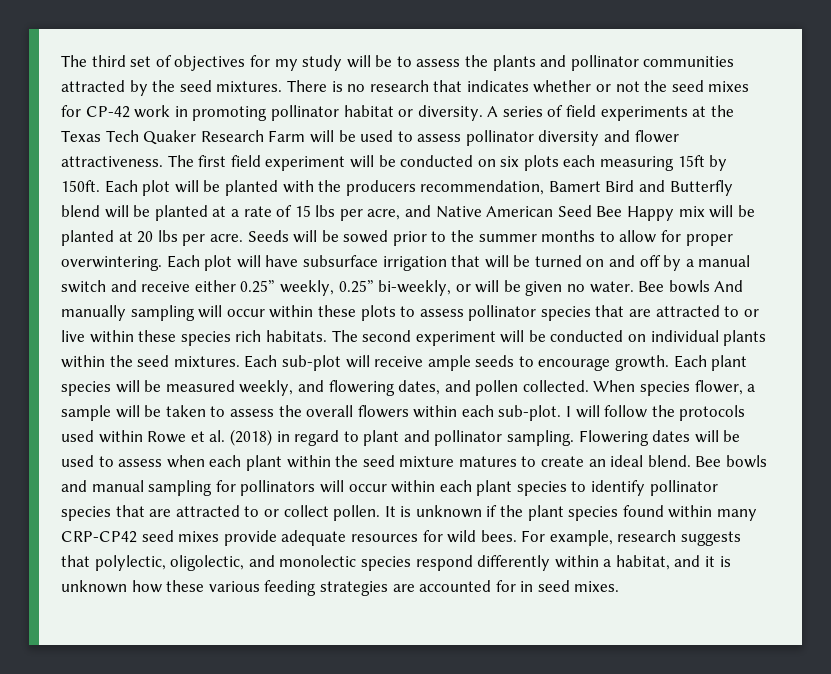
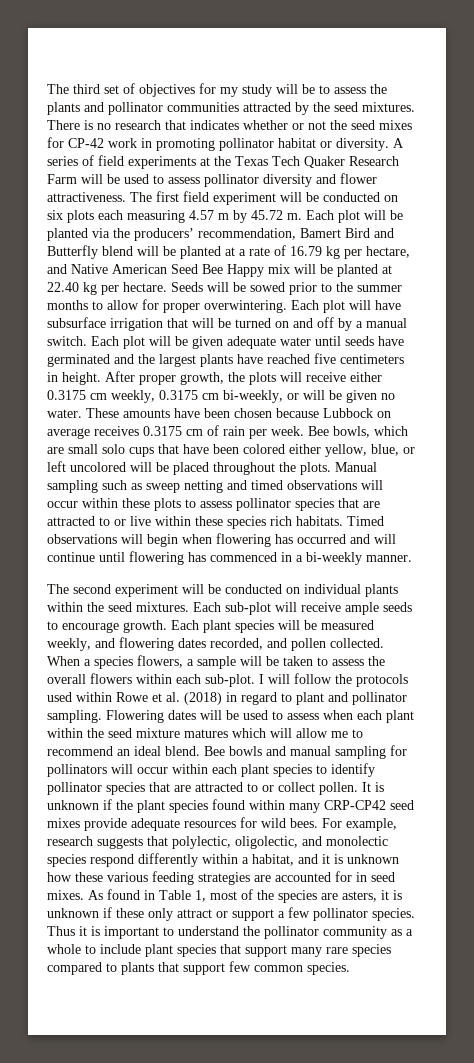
[677,155,728,171] [61,180,100,192] 15ft by 150ft. -> [189,210,302,223] 4.57 m by 45.72 m.
[282,180,416,196] with the producers -> [92,228,194,241] via the producers’
[294,205,401,221] 15 lbs per acre, -> [290,246,410,259] 16.79 kg per hectare,
[137,230,243,246] 20 lbs per acre. -> [47,282,167,295] 22.40 kg per hectare.
[61,280,374,296] switch and receive either 0.25” weekly, 0.25” -> [47,336,404,349] [47,353,404,367] [47,371,382,385] [47,390,219,403] switch. Each plot will be given adequate water until seeds have germinated and the largest plants have reached five centimeters in height. After proper growth, the plots will receive either 0.3175 cm weekly, 0.3175 cm
[638,280,744,293] [61,305,195,321] Bee bowls And manually sampling -> [86,408,391,418] [47,425,408,439] [47,444,415,457] [47,461,377,475] [47,480,357,493] These amounts have been chosen because Lubbock on average receives 0.3175 cm of rain per week. Bee bowls, which are small solo cups that have been colored either yellow, blue, or left uncolored will be placed throughout the plots. Manual sampling such as sweep netting and timed observations
(327, 336) none -> [347,516,384,526] [47,533,396,547] [47,551,412,565] Timed observations will begin when flowering has occurred and will continue until flowering has commenced in a bi-weekly manner. //
[398,380,441,395] dates, -> [178,638,263,650] dates recorded,
[640,380,743,396] species flower, -> [84,655,183,669] a species flowers,
[521,456,585,467] to create -> [232,728,363,738] [47,746,113,756] which will allow me to recommend
(620, 586) none -> [88,889,402,903] [47,907,415,921] [47,926,413,939] [47,944,391,957] [47,961,350,975] As found in Table 1, most of the species are asters, it is unknown if these only attract or support a few pollinator species. Thus it is important to understand the pollinator community as a whole to include plant species that support many rare species compared to plants that support few common species.

